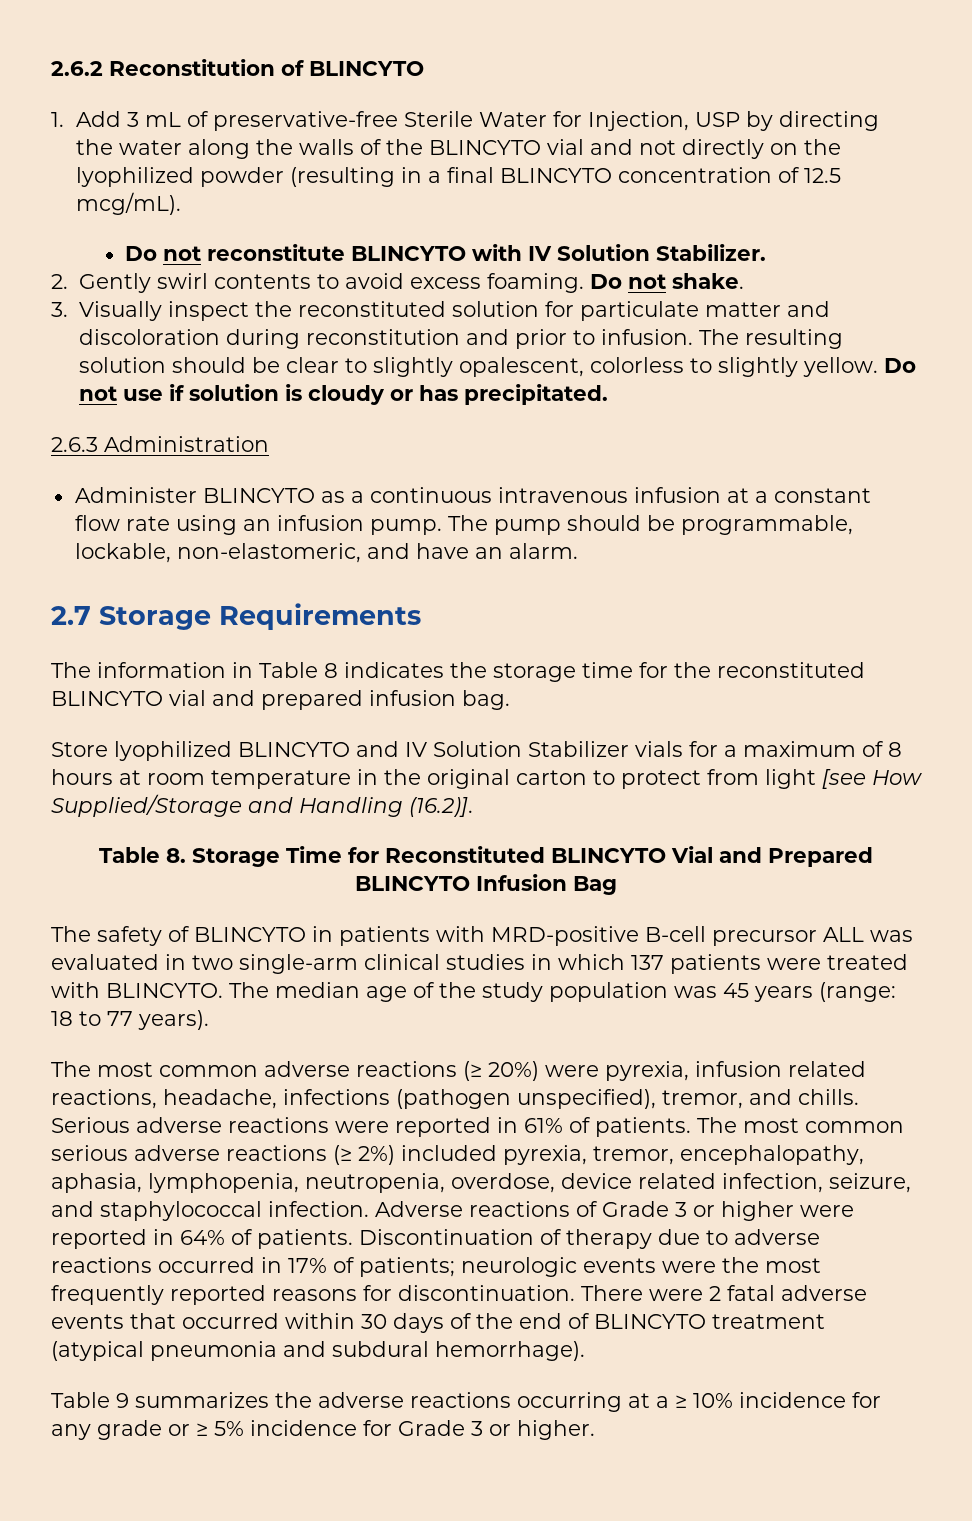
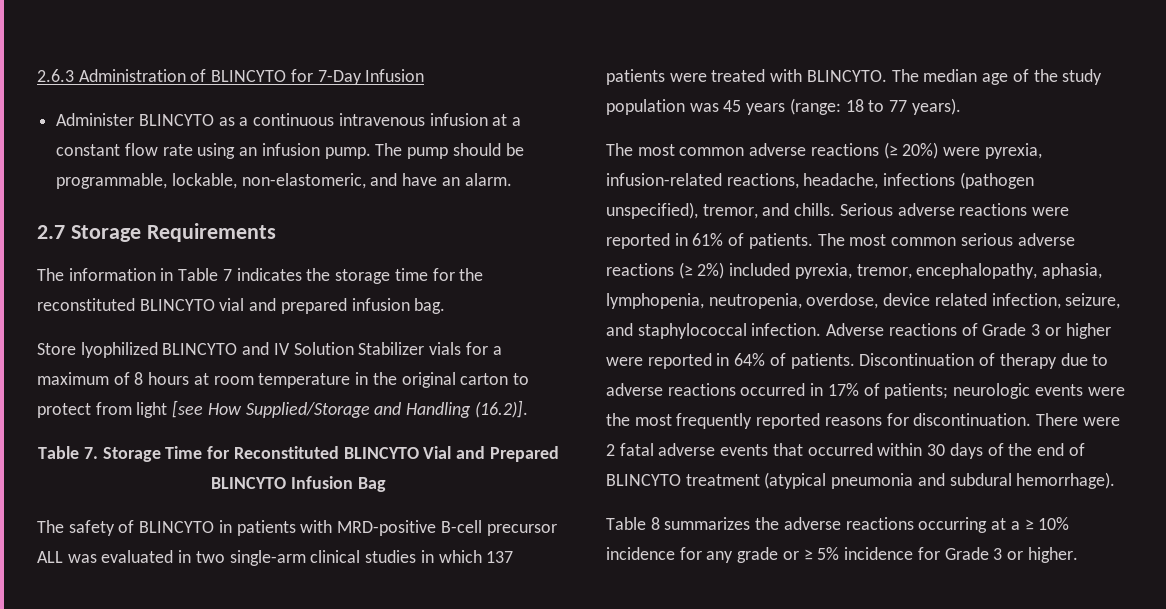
[51,59,424,76] [51,111,880,131] [76,139,842,159] [76,167,842,187] [76,192,182,215] [125,244,767,261] [51,273,744,293] [51,301,830,321] [78,329,843,349] [78,357,916,377] [78,384,608,405] [51,436,269,452] 2.6.2 Reconstitution of BLINCYTO // 1. Add 3 mL of preservative-free Sterile Water for Injection, USP by directing the water along the walls of the BLINCYTO vial and not directly on the lyophilized powder (resulting in a final BLINCYTO concentration of 12.5 mcg/mL). // Do not reconstitute BLINCYTO with IV Solution Stabilizer. // 2. Gently swirl contents to avoid excess foaming. Do not shake. // 3. Visually inspect the reconstituted solution for particulate matter and discoloration during reconstitution and prior to infusion. The resulting solution should be clear to slightly opalescent, colorless to slightly yellow. Do not use if solution is cloudy or has precipitated. // 2.6.3 Administration -> [37,69,425,85] 2.6.3 Administration of BLINCYTO for 7-Day Infusion
[324,663,338,678] 8 -> [222,269,232,281] 7
[166,848,186,863] 8. -> [83,447,98,459] 7.
[695,1061,866,1077] infusion related -> [606,173,722,186] infusion-related
[116,1393,129,1408] 9 -> [650,517,660,530] 8

